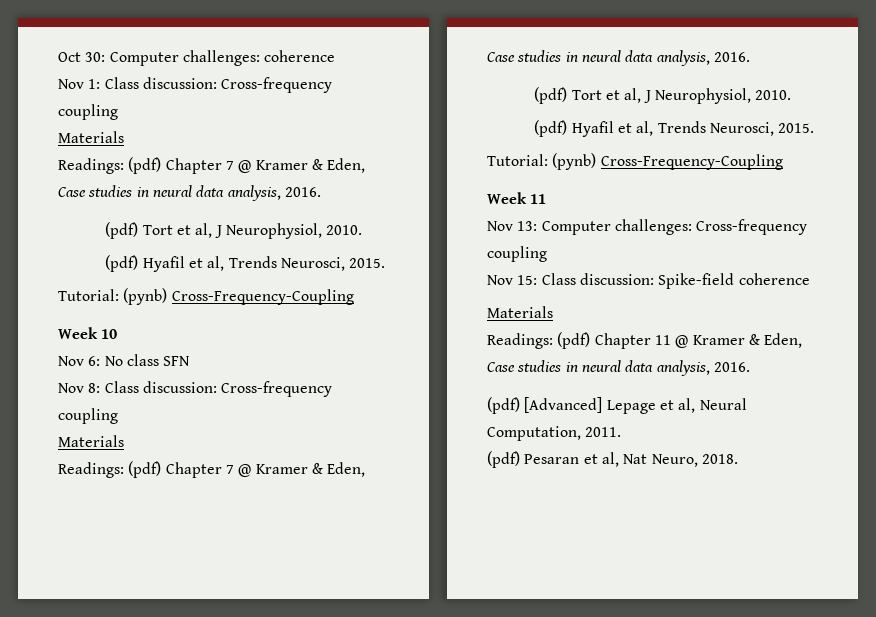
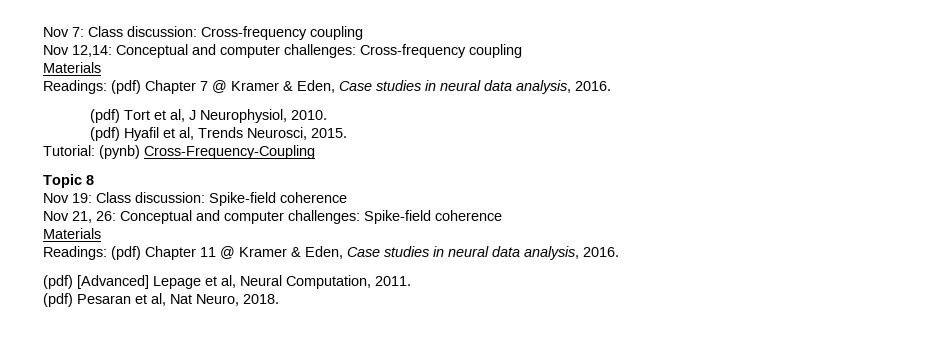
[58,50,336,66] [58,77,217,89] Oct 30: Computer challenges: coherence // Nov 1: Class discussion: -> [43,26,363,40] [43,44,356,58] Nov 7: Class discussion: Cross-frequency coupling // Nov 12,14: Conceptual and computer challenges:
[58,327,118,339] [58,354,191,366] [58,381,333,397] [58,408,118,424] [58,435,124,447] [58,461,366,478] [487,50,750,66] [534,87,792,104] [534,120,815,137] [487,153,783,170] [487,192,547,204] [487,219,808,235] [487,246,547,262] [487,273,654,285] Week 10 // Nov 6: No class SFN // Nov 8: Class discussion: Cross-frequency coupling // Materials // Readings: (pdf) Chapter 7 @ Kramer & Eden, Case studies in neural data analysis, 2016. // (pdf) Tort et al, J Neurophysiol, 2010. // (pdf) Hyafil et al, Trends Neurosci, 2015. // Tutorial: (pynb) Cross-Frequency-Coupling // Week 11 // Nov 13: Computer challenges: Cross-frequency coupling // Nov 15: Class discussion: -> [43,174,94,188] [43,192,347,206] [43,210,360,224] Topic 8 // Nov 19: Class discussion: Spike-field coherence // Nov 21, 26: Conceptual and computer challenges:

